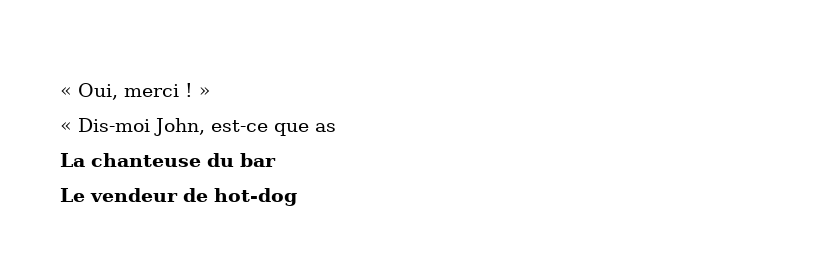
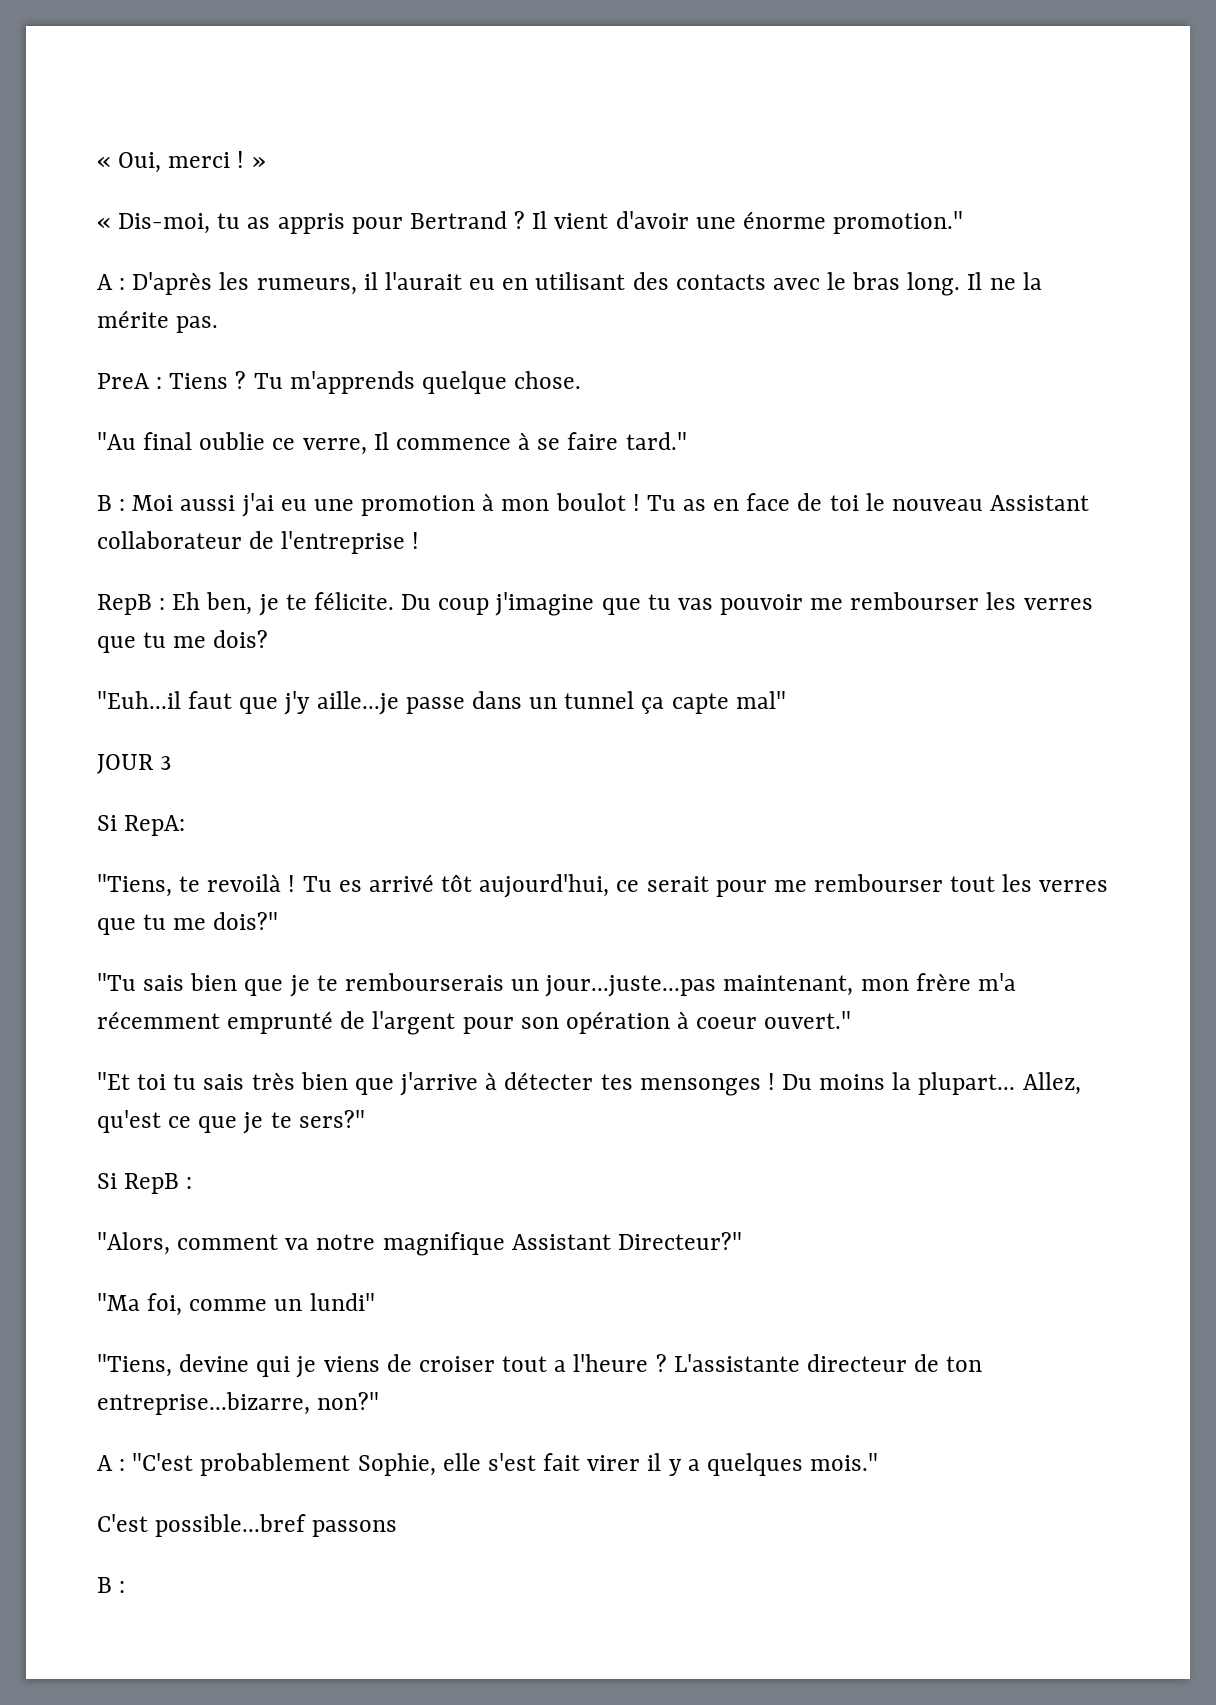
[78,118,336,136] [60,153,276,167] [60,188,297,206] Dis-moi John, est-ce que as // La chanteuse du bar // Le vendeur de hot-dog -> [118,211,964,234] [97,272,1042,296] [97,310,219,333] [97,371,582,394] [97,432,687,455] [97,493,1090,517] [97,531,420,554] [97,592,1093,616] [97,630,269,653] [97,691,786,715] [97,754,172,774] [97,815,186,836] [97,874,1109,898] [97,912,279,935] [97,973,1016,997] [97,1011,852,1035] [97,1072,1081,1096] [97,1110,365,1134] [97,1173,193,1194] [97,1232,742,1256] [97,1293,375,1316] [97,1354,983,1378] [97,1392,380,1415] [97,1453,879,1476] [97,1514,398,1537] [97,1577,126,1593] Dis-moi, tu as appris pour Bertrand ? Il vient d'avoir une énorme promotion." // A : D'après les rumeurs, il l'aurait eu en utilisant des contacts avec le bras long. Il ne la mérite pas. // PreA : Tiens ? Tu m'apprends quelque chose. // "Au final oublie ce verre, Il commence à se faire tard." // B : Moi aussi j'ai eu une promotion à mon boulot ! Tu as en face de toi le nouveau Assistant collaborateur de l'entreprise ! // RepB : Eh ben, je te félicite. Du coup j'imagine que tu vas pouvoir me rembourser les verres que tu me dois? // "Euh...il faut que j'y aille...je passe dans un tunnel ça capte mal" // JOUR 3 // Si RepA: // "Tiens, te revoilà ! Tu es arrivé tôt aujourd'hui, ce serait pour me rembourser tout les verres que tu me dois?" // "Tu sais bien que je te rembourserais un jour...juste...pas maintenant, mon frère m'a récemment emprunté de l'argent pour son opération à coeur ouvert." // "Et toi tu sais très bien que j'arrive à détecter tes mensonges ! Du moins la plupart... Allez, qu'est ce que je te sers?" // Si RepB : // "Alors, comment va notre magnifique Assistant Directeur?" // "Ma foi, comme un lundi" // "Tiens, devine qui je viens de croiser tout a l'heure ? L'assistante directeur de ton entreprise...bizarre, non?" // A : "C'est probablement Sophie, elle s'est fait virer il y a quelques mois." // C'est possible...bref passons // B :

